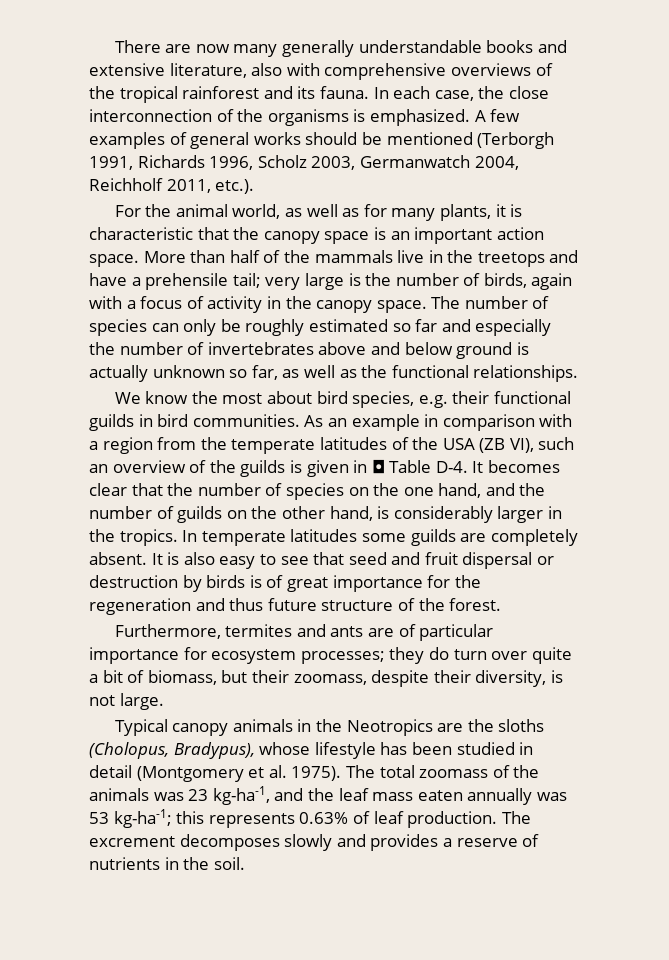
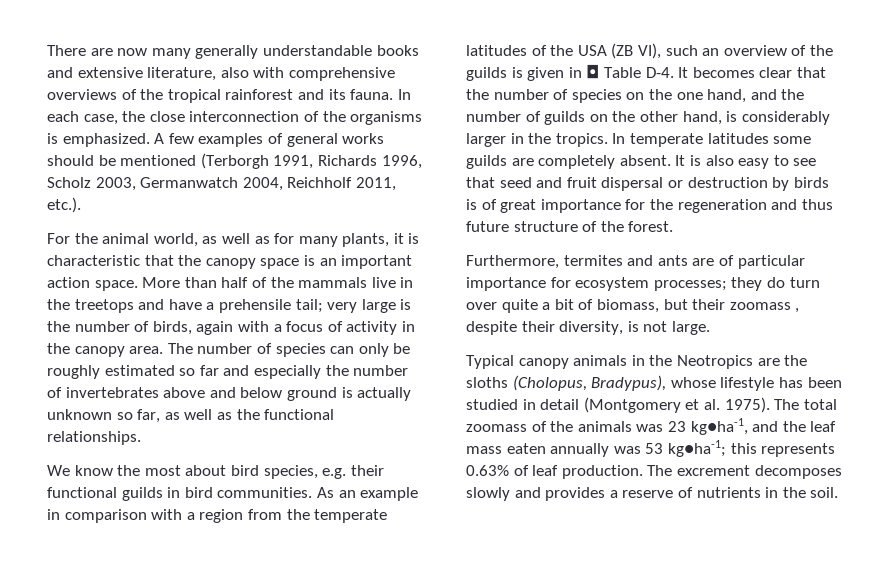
[376,300,427,313] space. -> [129,346,164,354] area.
[293,674,367,685] zoomass, -> [729,302,800,313] zoomass ,
[212,786,270,805] kg-ha-1, -> [690,418,748,435] kg●ha-1,
[113,809,172,828] kg-ha-1; -> [667,440,726,457] kg●ha-1;

